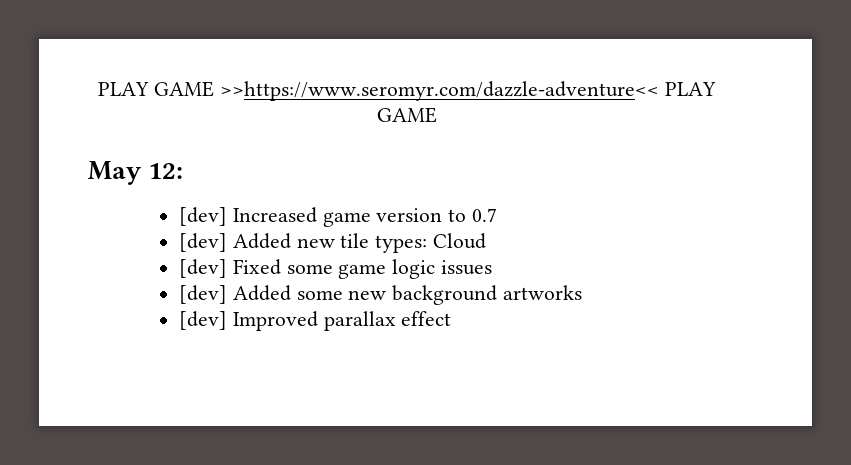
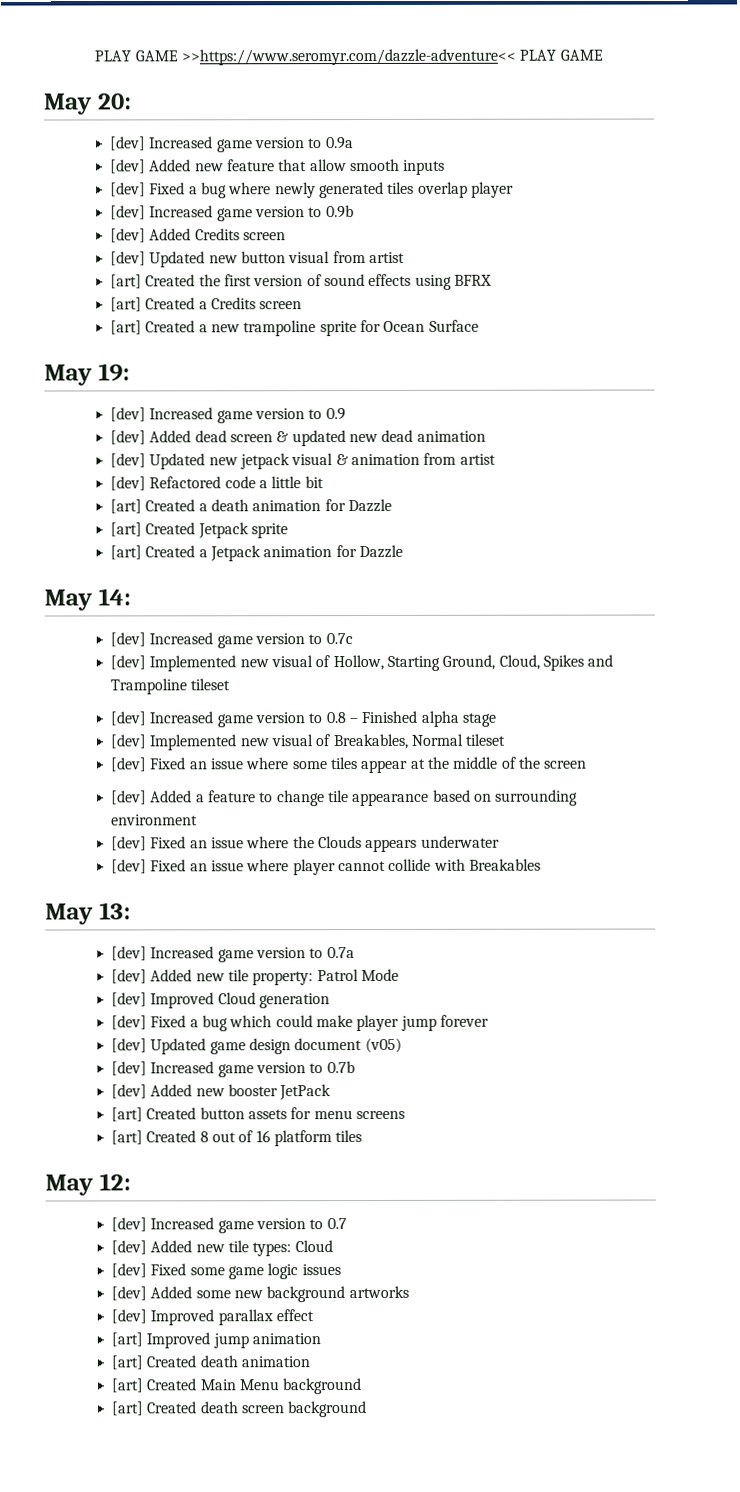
(437, 115) none -> [43,93,131,115] [110,136,354,153] [110,158,446,175] [110,181,514,199] [110,205,354,222] [110,228,287,243] [110,251,405,268] [110,273,492,290] [110,297,303,312] [110,319,479,337] [44,363,130,386] [110,407,346,424] [110,429,486,447] [110,452,496,470] [110,476,324,491] [110,498,392,514] [110,522,289,539] [110,544,403,562] [44,588,131,611] [110,632,353,649] [110,654,614,672] [110,678,231,695] [110,710,496,728] [110,733,506,751] [111,756,588,774] [111,789,579,807] [111,814,199,826] [111,835,500,853] [111,858,541,876] [45,902,131,925] [111,946,355,963] [111,968,399,986] [111,992,331,1009] [111,1014,489,1032] [111,1037,402,1055] [111,1061,355,1078] [111,1084,332,1101] [111,1107,405,1122] [111,1130,363,1147] // May 20: // [dev] Increased game version to 0.9a // [dev] Added new feature that allow smooth inputs // [dev] Fixed a bug where newly generated tiles overlap player // [dev] Increased game version to 0.9b // [dev] Added Credits screen // [dev] Updated new button visual from artist // [art] Created the first version of sound effects using BFRX // [art] Created a Credits screen // [art] Created a new trampoline sprite for Ocean Surface // May 19: // [dev] Increased game version to 0.9 // [dev] Added dead screen & updated new dead animation // [dev] Updated new jetpack visual & animation from artist // [dev] Refactored code a little bit // [art] Created a death animation for Dazzle // [art] Created Jetpack sprite // [art] Created a Jetpack animation for Dazzle // May 14: // [dev] Increased game version to 0.7c // [dev] Implemented new visual of Hollow, Starting Ground, Cloud, Spikes and Trampoline tileset // [dev] Increased game version to 0.8 – Finished alpha stage // [dev] Implemented new visual of Breakables, Normal tileset // [dev] Fixed an issue where some tiles appear at the middle of the screen // [dev] Added a feature to change tile appearance based on surrounding environment // [dev] Fixed an issue where the Clouds appears underwater // [dev] Fixed an issue where player cannot collide with Breakables // May 13: // [dev] Increased game version to 0.7a // [dev] Added new tile property: Patrol Mode // [dev] Improved Cloud generation // [dev] Fixed a bug which could make player jump forever // [dev] Updated game design document (v05) // [dev] Increased game version to 0.7b // [dev] Added new booster JetPack // [art] Created button assets for menu screens // [art] Created 8 out of 16 platform tiles
(452, 318) none -> [111,1332,322,1349] [111,1355,311,1370] [111,1378,363,1395] [112,1401,368,1418] // [art] Improved jump animation // [art] Created death animation // [art] Created Main Menu background // [art] Created death screen background

